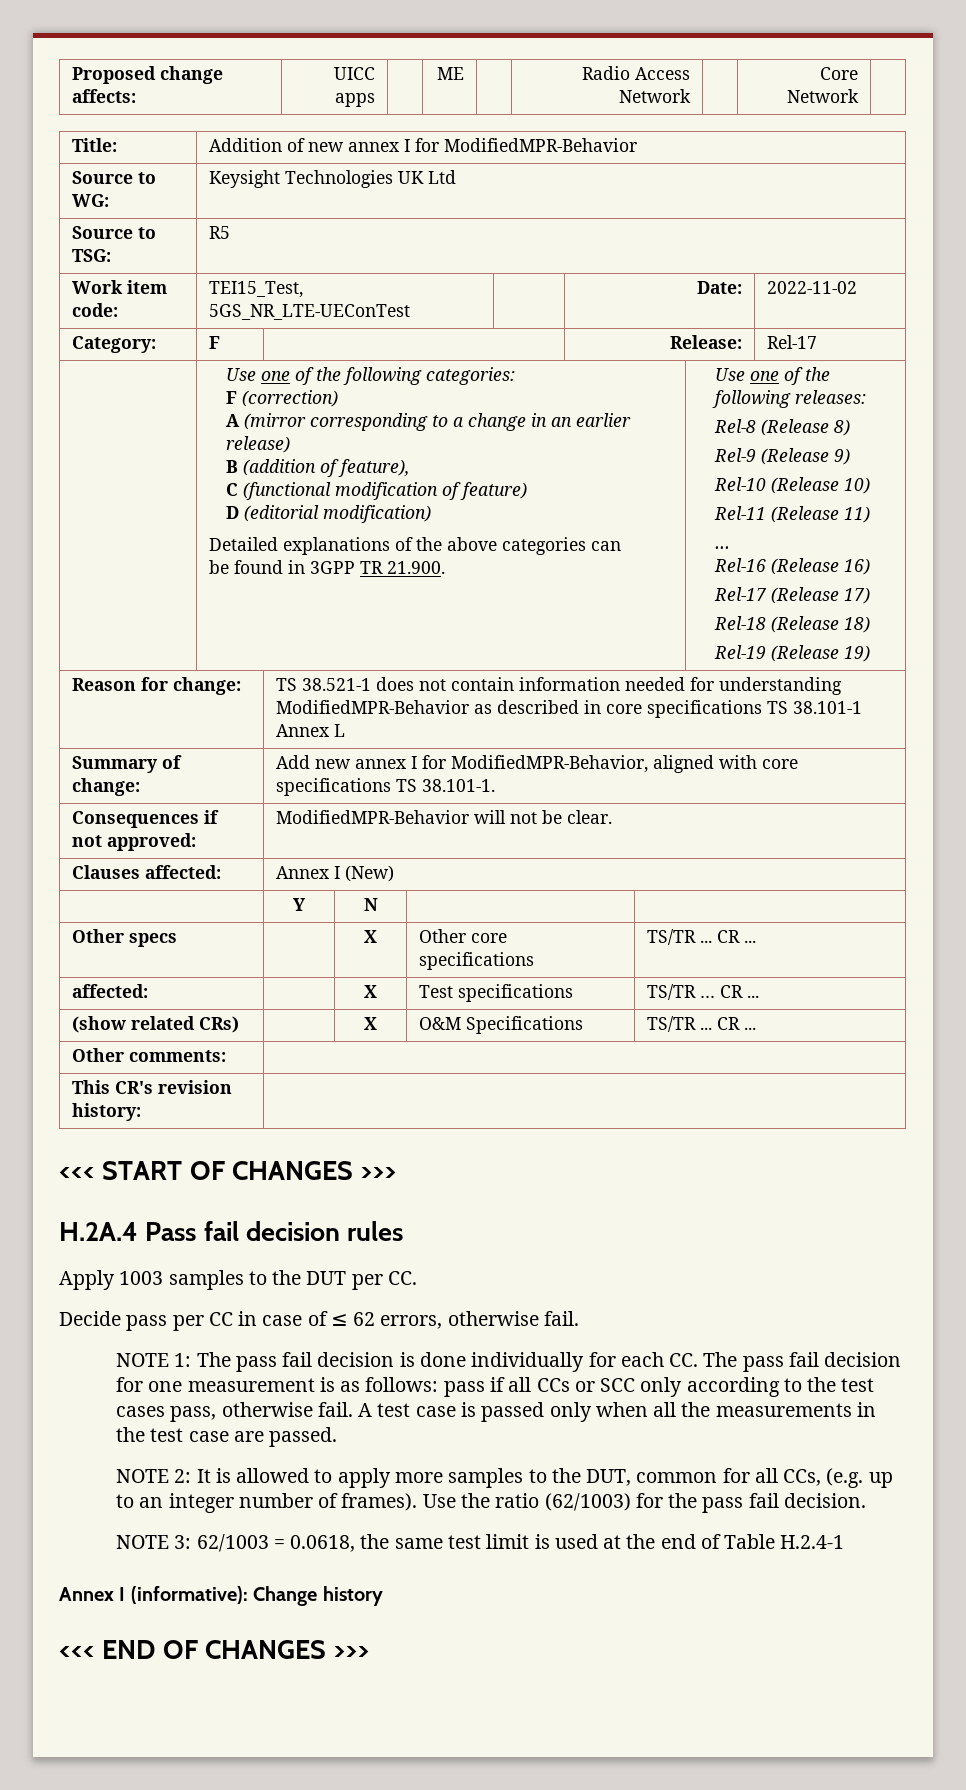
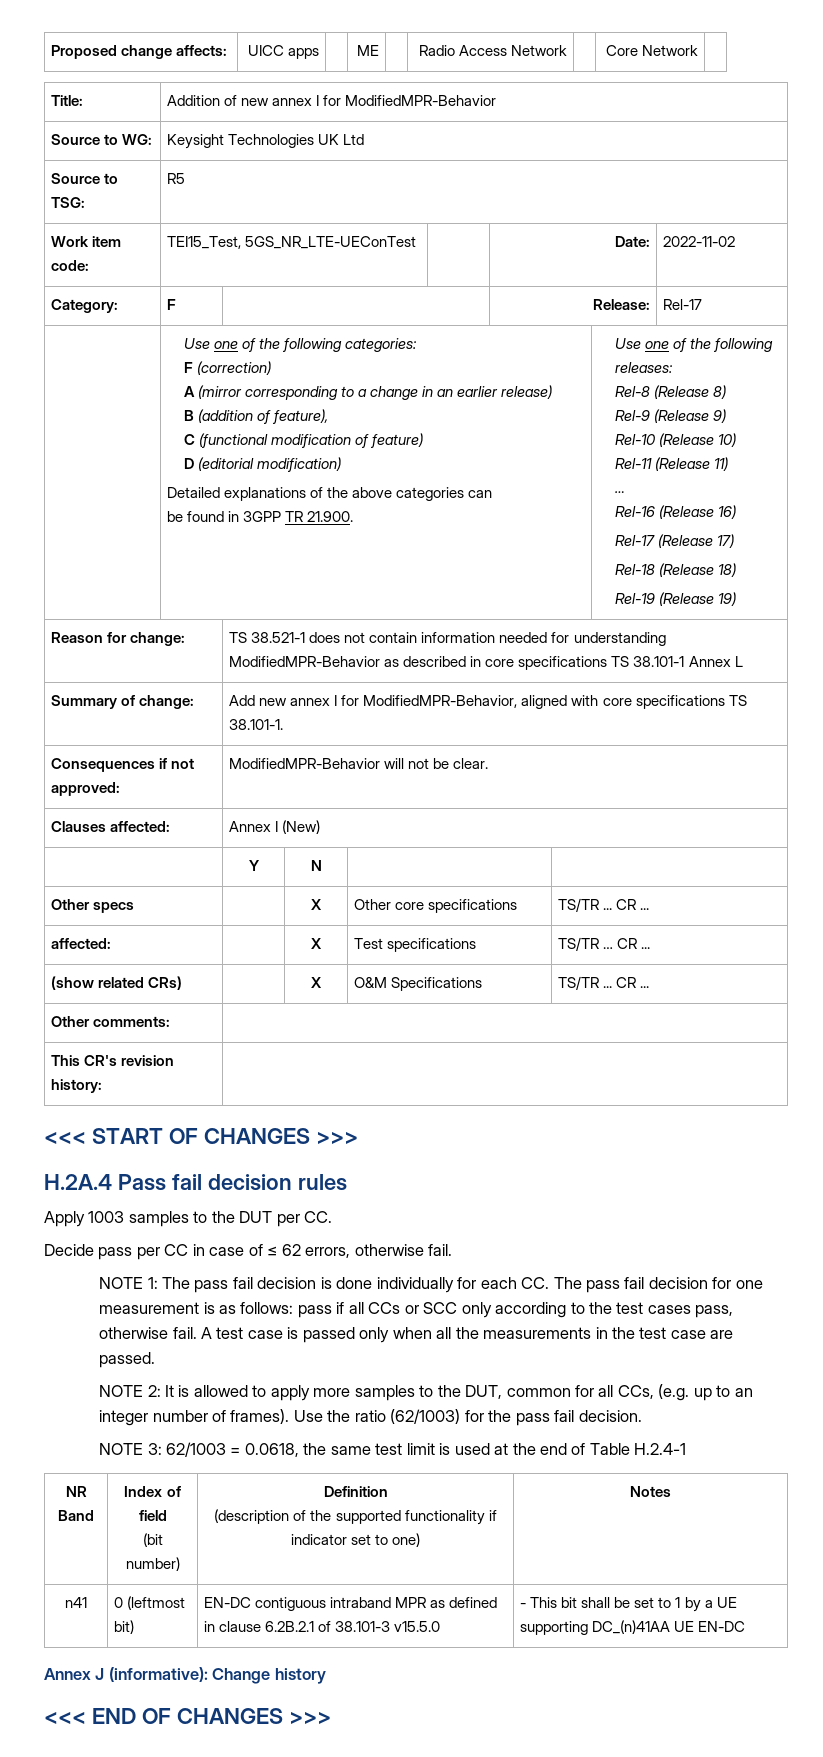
[59,1587,126,1601] // Annex I -> [65,1486,87,1497] [58,1510,94,1521] [124,1486,181,1497] [138,1510,167,1521] [142,1533,163,1547] [125,1557,180,1571] [323,1486,388,1497] [214,1509,497,1525] [290,1533,421,1547] [630,1486,671,1497] [65,1597,87,1608] [114,1596,186,1610] [114,1620,135,1634] [204,1597,498,1611] [204,1621,441,1632] [520,1597,737,1612] [520,1620,746,1635] [44,1668,105,1680] // NR Band | Index of field // (bit number) | Definition // (description of the supported functionality if indicator set to one) | Notes // n41 | 0 (leftmost bit) | EN-DC contiguous intraband MPR as defined in clause 6.2B.2.1 of 38.101-3 v15.5.0 | - This bit shall be set to 1 by a UE supporting DC_(n)41AA UE EN-DC // Annex J

